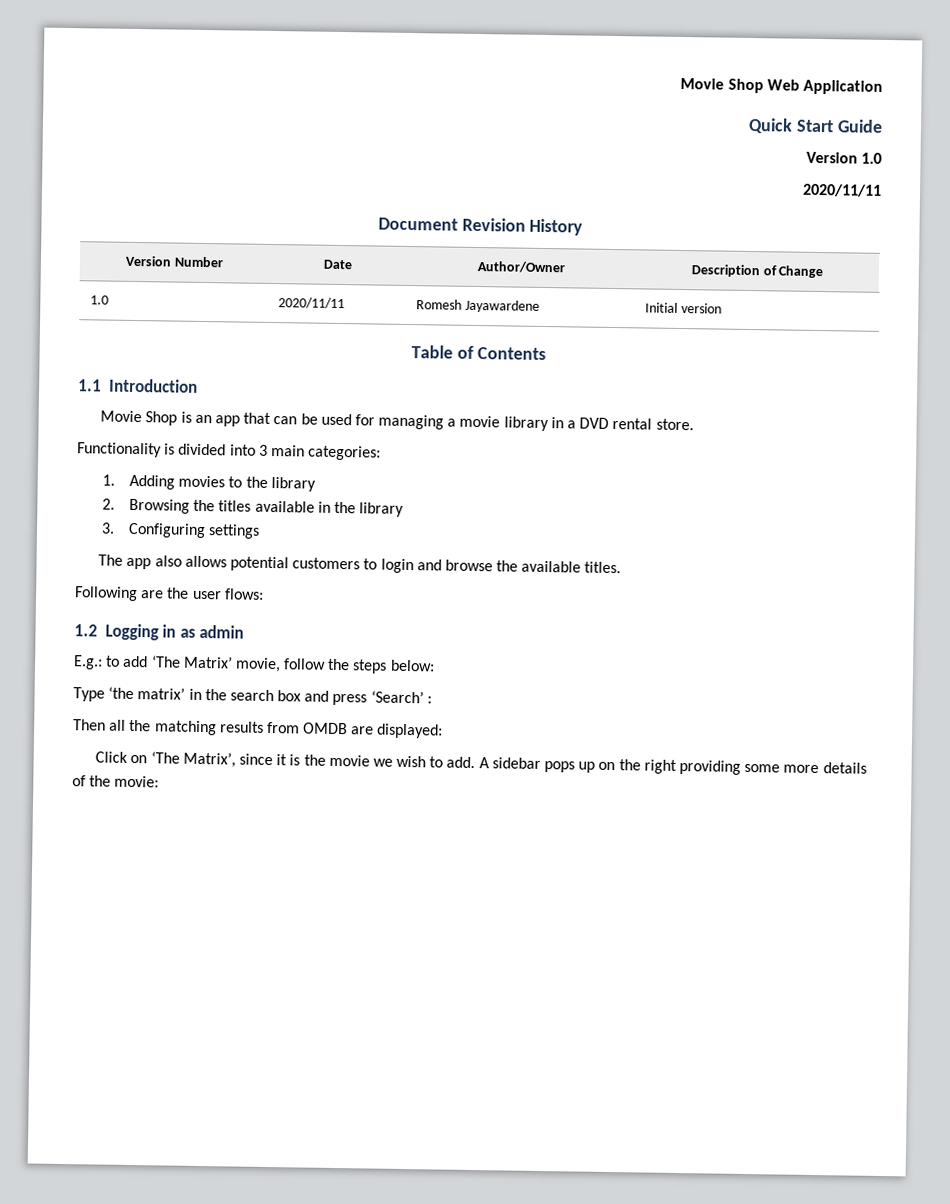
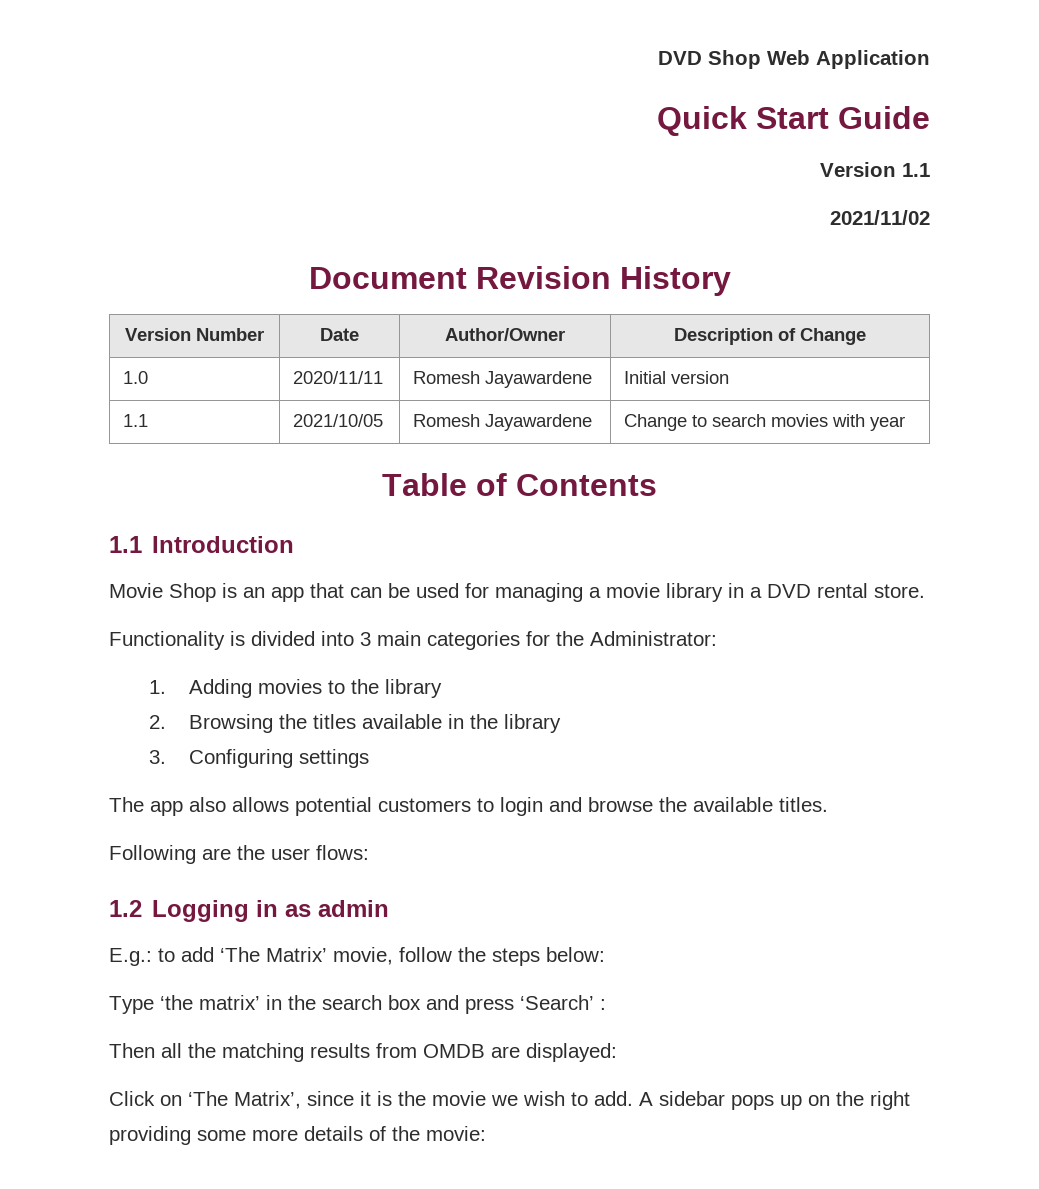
[680,77,725,90] Movie -> [658,51,702,65] DVD
[861,152,882,164] [802,183,882,197] 1.0 // 2020/11/11 -> [902,163,930,177] [830,210,930,225] 1.1 // 2021/11/02
(723, 308) none -> [123,414,149,427] [293,414,384,427] [413,414,593,431] [624,414,906,431] // 1.1 | 2021/10/05 | Romesh Jayawardene | Change to search movies with year
[308,445,382,461] categories: -> [427,631,717,650] categories for the Administrator:

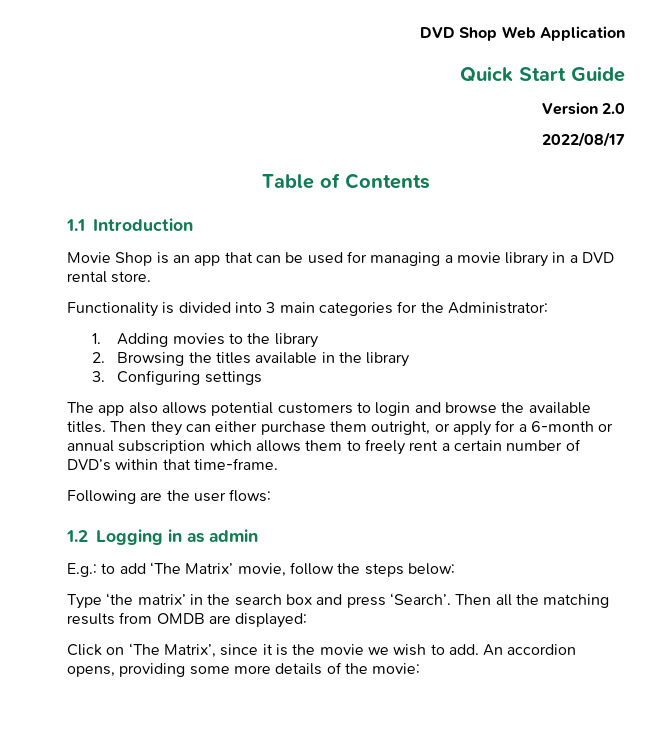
[902,163,930,177] [830,210,930,225] [308,266,731,296] [125,328,264,341] [320,328,359,341] [444,328,565,341] [674,328,866,345] [123,371,149,384] [293,371,384,384] [413,371,593,388] [624,371,730,384] [123,414,149,427] [293,414,384,427] [413,414,593,431] [624,414,906,431] 1.1 // 2021/11/02 // Document Revision History // Version Number | Date | Author/Owner | Description of Change // 1.0 | 2020/11/11 | Romesh Jayawardene | Initial version // 1.1 | 2021/10/05 | Romesh Jayawardene | Change to search movies with year -> [602,103,626,114] [542,132,625,147] 2.0 // 2022/08/17
(828, 804) none -> [110,420,614,436] [67,439,581,455] [67,458,278,471] Then they can either purchase them outright, or apply for a 6-month or annual subscription which allows them to freely rent a certain number of DVD’s within that time-frame.
[520,995,606,1010] ‘Search’ : // -> [389,593,451,605] ‘Search’.
[639,1091,910,1110] A sidebar pops up on the right -> [483,644,577,656] [67,666,115,677] An accordion opens,

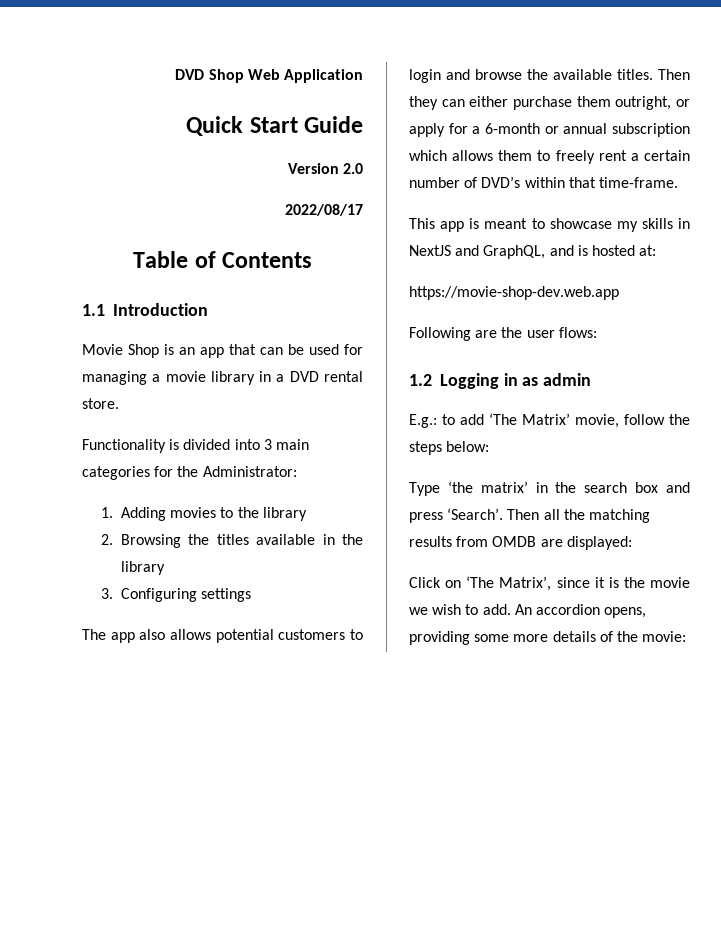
(278, 464) none -> [409,218,690,232] [409,245,657,259] [409,286,619,300] // This app is meant to showcase my skills in NextJS and GraphQL, and is hosted at: // https://movie-shop-dev.web.app

